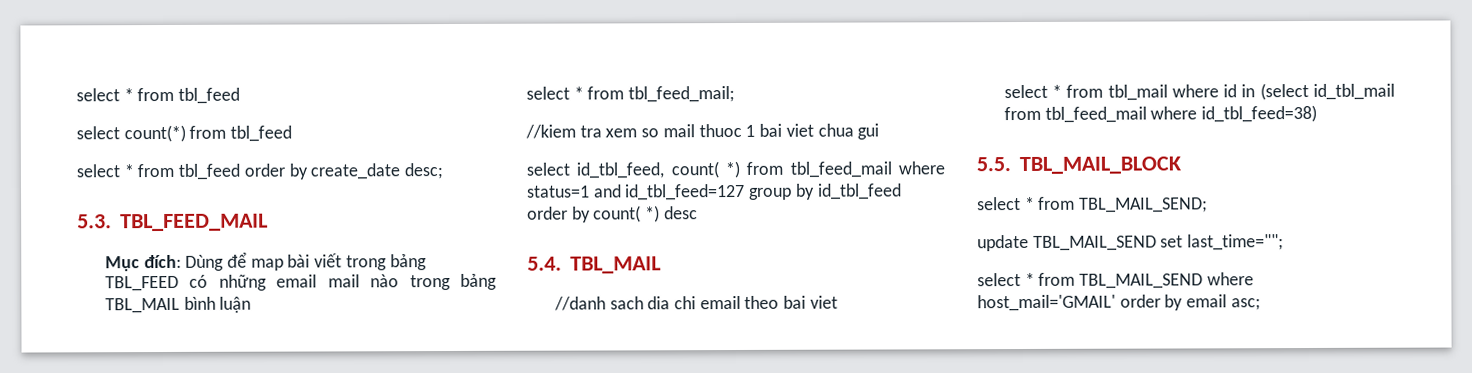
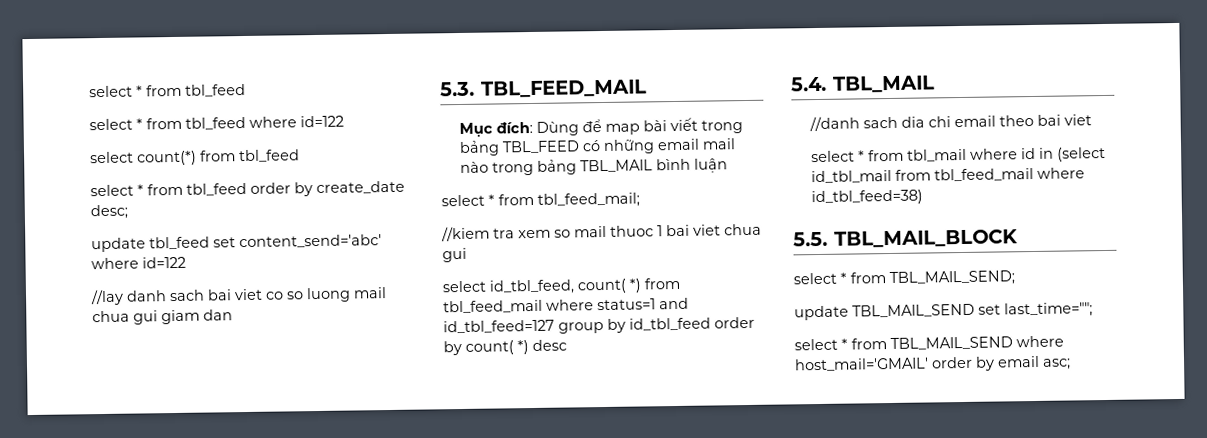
[76,87,241,104] select * from tbl_feed -> [89,83,246,98] [89,115,344,131] select * from tbl_feed // select * from tbl_feed where id=122
(444, 171) none -> [91,234,382,253] [91,256,186,270] [90,287,387,306] [92,309,233,325] // update tbl_feed set content_send='abc' where id=122 // //lay danh sach bai viet co so luong mail chua gui giam dan

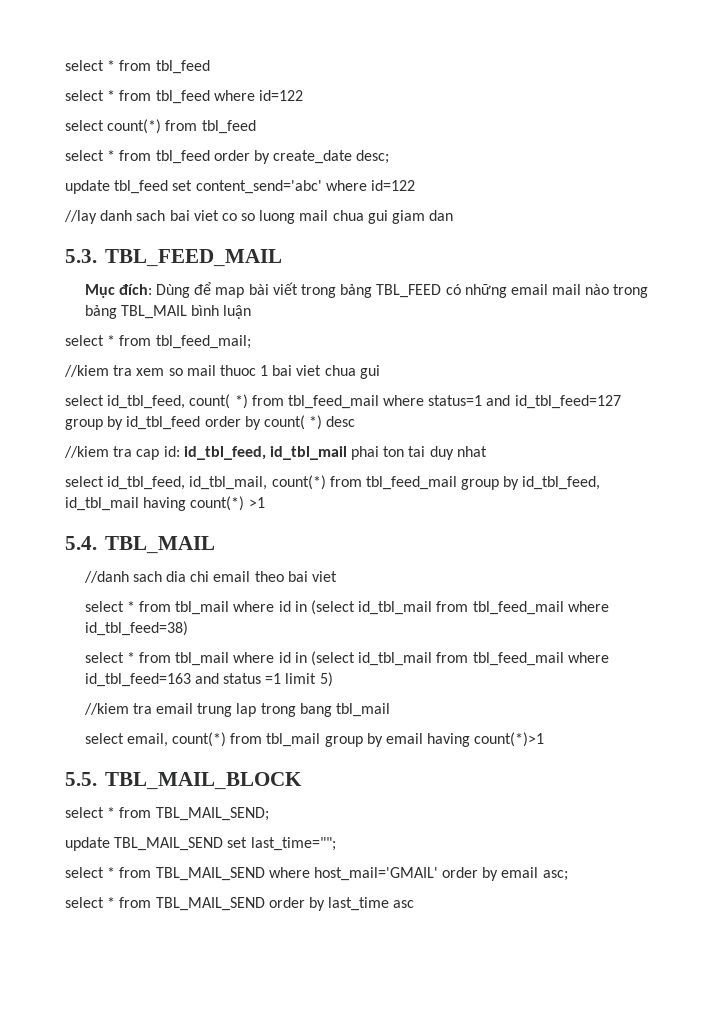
(567, 345) none -> [64,446,487,460] [65,475,601,490] [65,496,265,511] // //kiem tra cap id: id_tbl_feed, id_tbl_mail phai ton tai duy nhat // select id_tbl_feed, id_tbl_mail, count(*) from tbl_feed_mail group by id_tbl_feed, id_tbl_mail having count(*) >1
(924, 197) none -> [84,651,609,666] [84,672,333,687] [83,703,390,717] [84,732,545,747] // select * from tbl_mail where id in (select id_tbl_mail from tbl_feed_mail where id_tbl_feed=163 and status =1 limit 5) // //kiem tra email trung lap trong bang tbl_mail // select email, count(*) from tbl_mail group by email having count(*)>1
(1071, 364) none -> [65,897,415,911] // select * from TBL_MAIL_SEND order by last_time asc

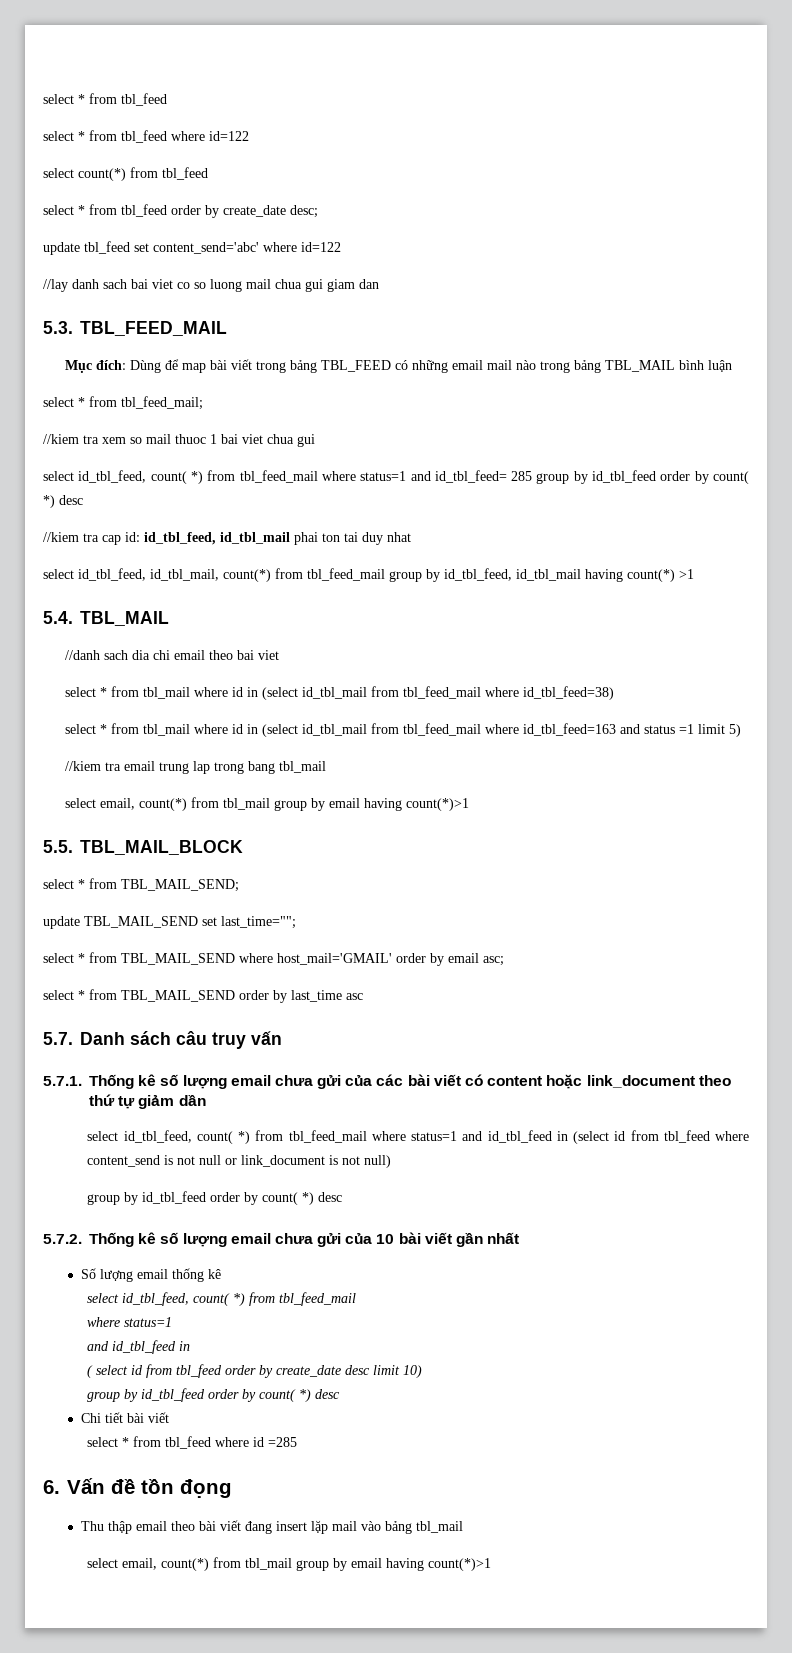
[514,395,621,409] id_tbl_feed=127 -> [434,470,533,483] id_tbl_feed= 285
(415, 904) none -> [43,1031,282,1049] [43,1074,731,1089] [89,1094,206,1109] [87,1130,750,1144] [87,1155,392,1168] [87,1191,343,1205] [43,1232,520,1247] [80,1268,221,1282] [87,1292,357,1306] [87,1317,173,1327] [87,1340,191,1354] [87,1364,423,1378] [87,1388,341,1402] [80,1412,169,1423] [87,1436,298,1449] [43,1478,232,1498] [80,1520,463,1534] [87,1557,492,1571] // 5.7. Danh sách câu truy vấn // 5.7.1. Thống kê số lượng email chưa gửi của các bài viết có content hoặc link_document theo thứ tự giảm dần // select id_tbl_feed, count( *) from tbl_feed_mail where status=1 and id_tbl_feed in (select id from tbl_feed where content_send is not null or link_document is not null) // group by id_tbl_feed order by count( *) desc // 5.7.2. Thống kê số lượng email chưa gửi của 10 bài viết gần nhất // Số lượng email thống kê // select id_tbl_feed, count( *) from tbl_feed_mail // where status=1 // and id_tbl_feed in // ( select id from tbl_feed order by create_date desc limit 10) // group by id_tbl_feed order by count( *) desc // Chi tiết bài viết // select * from tbl_feed where id =285 // 6. Vấn đề tồn đọng // Thu thập email theo bài viết đang insert lặp mail vào bảng tbl_mail // select email, count(*) from tbl_mail group by email having count(*)>1

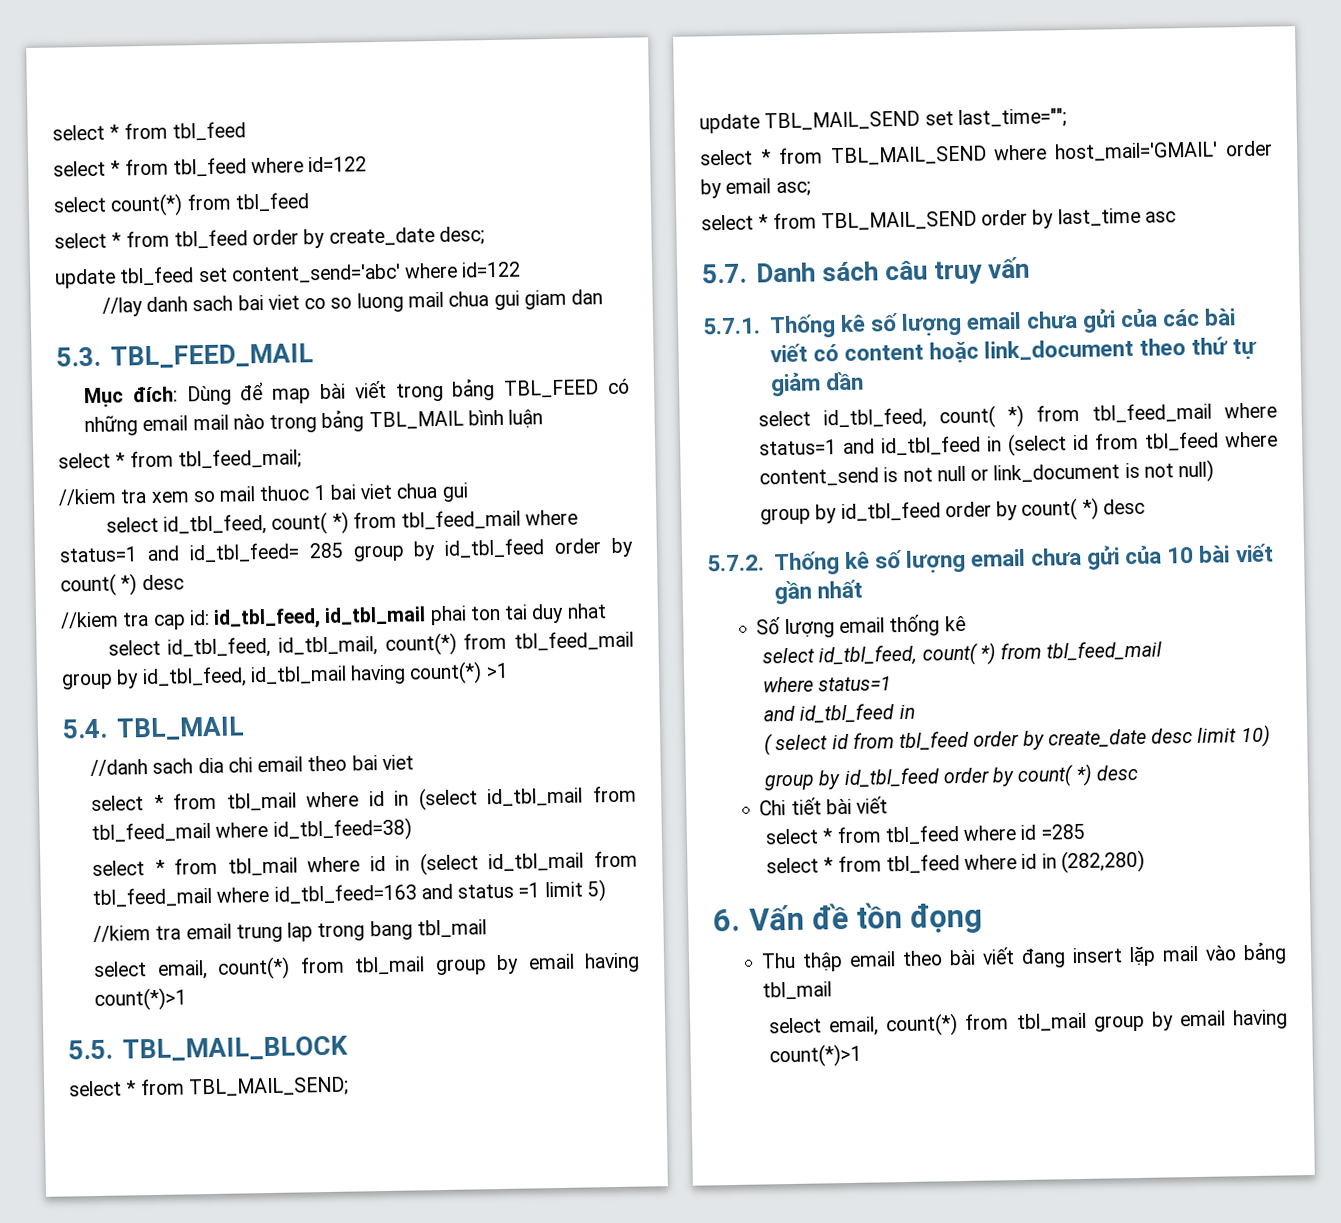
(298, 1442) none -> [765,849,1145,874] // select * from tbl_feed where id in (282,280)

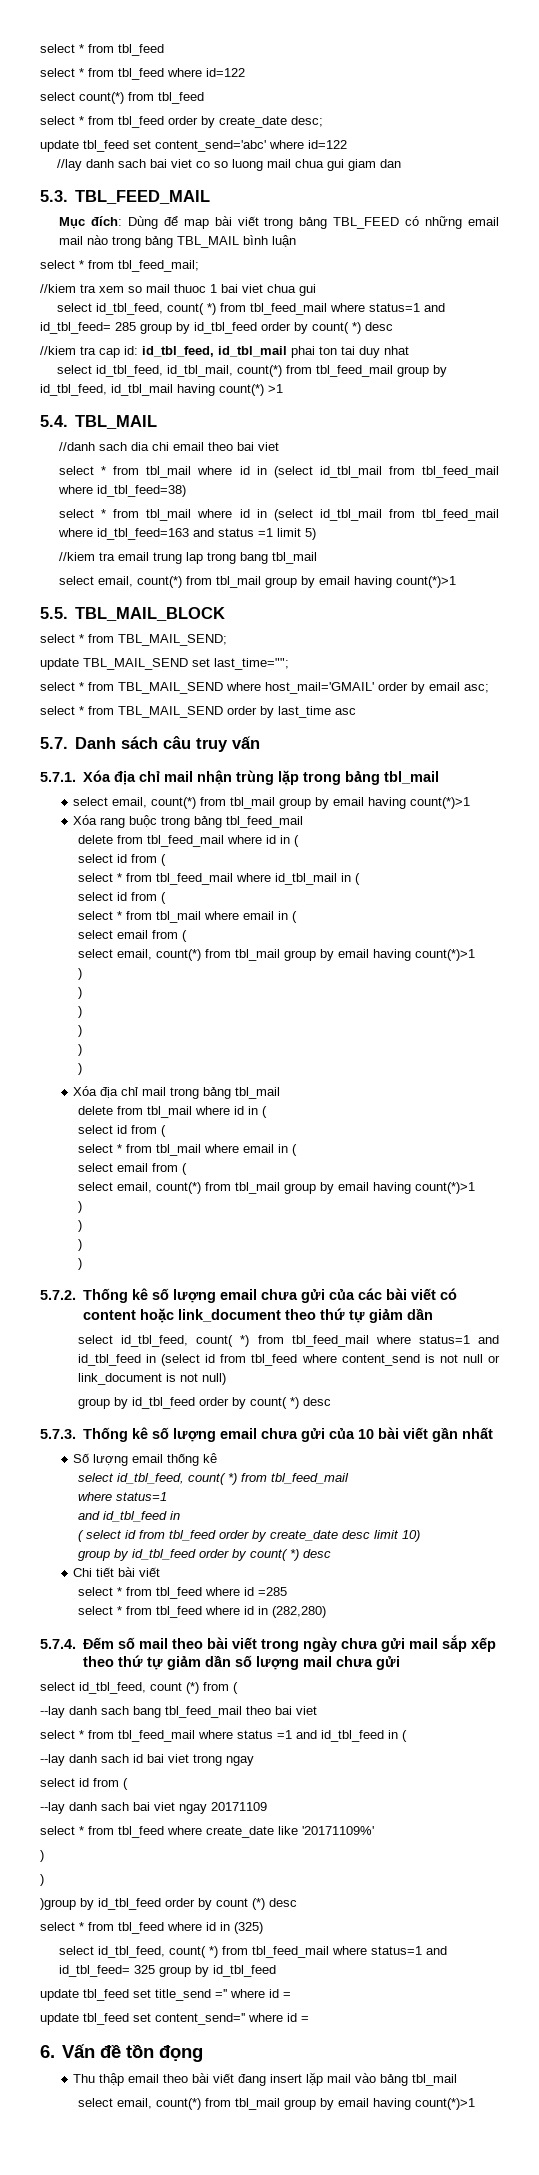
(761, 326) none -> [82,770,439,785] [73,797,471,809] [73,815,304,828] [78,835,300,847] [78,854,167,866] [78,873,361,885] [78,892,167,904] [78,911,298,923] [78,930,188,942] [78,949,476,961] [78,968,83,980] [78,987,83,999] [78,1006,83,1018] [78,1025,83,1037] [78,1044,83,1056] [78,1063,83,1075] [73,1086,281,1099] [78,1106,268,1118] [78,1125,167,1137] [78,1144,298,1156] [78,1163,188,1175] [78,1182,476,1194] [78,1201,83,1213] [78,1220,83,1232] [78,1239,83,1251] [78,1258,83,1270] [40,1290,76,1300] Xóa địa chỉ mail nhận trùng lặp trong bảng tbl_mail // select email, count(*) from tbl_mail group by email having count(*)>1 // Xóa rang buộc trong bảng tbl_feed_mail // delete from tbl_feed_mail where id in ( // select id from ( // select * from tbl_feed_mail where id_tbl_mail in ( // select id from ( // select * from tbl_mail where email in ( // select email from ( // select email, count(*) from tbl_mail group by email having count(*)>1 // ) // ) // ) // ) // ) // ) // Xóa địa chỉ mail trong bảng tbl_mail // delete from tbl_mail where id in ( // select id from ( // select * from tbl_mail where email in ( // select email from ( // select email, count(*) from tbl_mail group by email having count(*)>1 // ) // ) // ) // ) // 5.7.2.
[707,554,765,572] 5.7.2. -> [40,1429,76,1439] 5.7.3.
(1145, 861) none -> [40,1635,496,1652] [82,1655,400,1670] [40,1682,238,1694] [40,1706,317,1718] [40,1730,407,1742] [40,1754,254,1766] [40,1778,128,1790] [40,1802,267,1814] [40,1826,374,1838] [40,1850,44,1862] [40,1874,44,1886] [40,1898,297,1910] [40,1922,263,1934] [59,1946,448,1958] [59,1965,277,1977] [40,1989,291,2001] [40,2013,309,2025] // 5.7.4. Đếm số mail theo bài viết trong ngày chưa gửi mail sắp xếp theo thứ tự giảm dần số lượng mail chưa gửi // select id_tbl_feed, count (*) from ( // --lay danh sach bang tbl_feed_mail theo bai viet // select * from tbl_feed_mail where status =1 and id_tbl_feed in ( // --lay danh sach id bai viet trong ngay // select id from ( // --lay danh sach bai viet ngay 20171109 // select * from tbl_feed where create_date like '20171109%' // ) // ) // )group by id_tbl_feed order by count (*) desc // select * from tbl_feed where id in (325) // select id_tbl_feed, count( *) from tbl_feed_mail where status=1 and id_tbl_feed= 325 group by id_tbl_feed // update tbl_feed set title_send ='' where id = // update tbl_feed set content_send='' where id =

